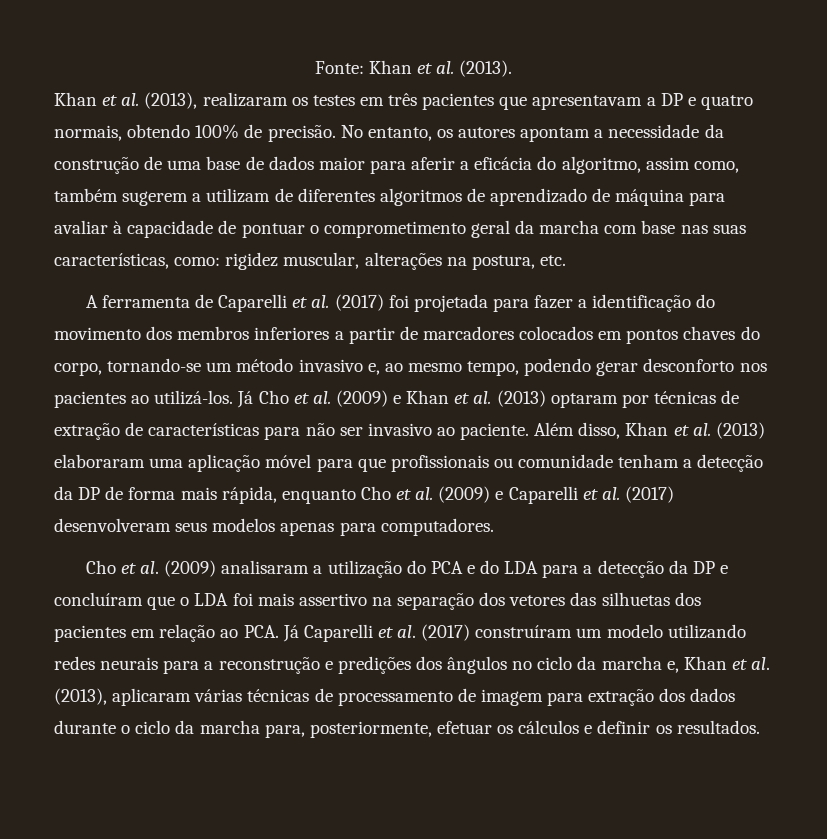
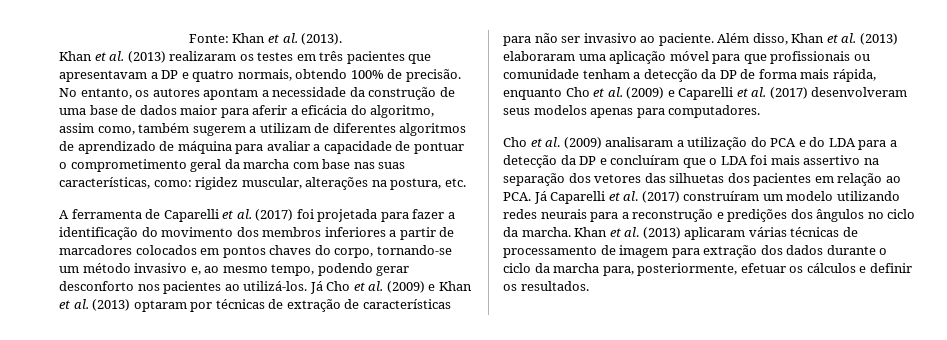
[144,92,198,109] (2013), -> [127,51,166,63] (2013)
[113,221,123,234] à -> [313,144,321,151] a
[601,656,771,673] [54,688,107,705] marcha e, Khan et al. (2013), -> [521,227,681,239] marcha. Khan et al. (2013)

